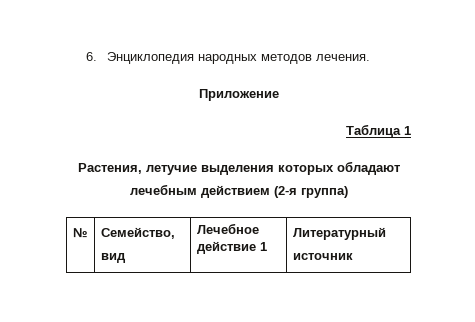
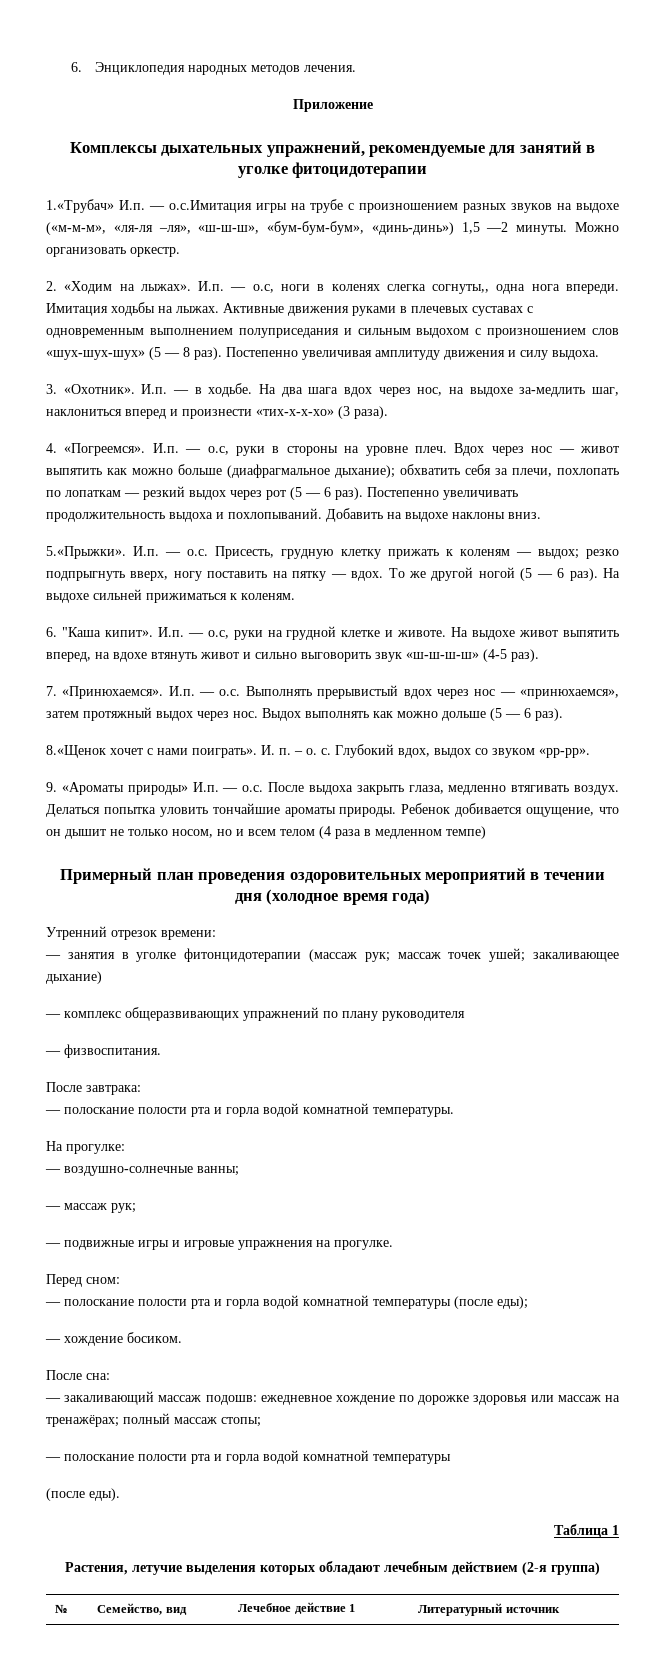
(279, 95) none -> [69,141,596,157] [237,162,428,178] [46,199,619,213] [46,221,619,235] [46,247,180,257] [46,281,619,294] [46,302,533,316] [46,328,619,338] [46,347,599,360] [46,383,620,397] [46,406,388,419] [46,443,619,456] [46,464,619,478] [46,486,518,500] [46,508,541,522] [46,546,619,559] [46,567,620,581] [46,589,295,603] [46,626,619,640] [46,649,539,662] [46,685,620,699] [46,707,563,721] [46,744,590,758] [46,782,619,795] [46,803,620,817] [46,826,486,839] [60,868,605,884] [234,889,431,905] [46,926,216,940] [45,948,619,962] [46,971,102,984] [45,1007,465,1021] [45,1044,161,1058] [46,1082,141,1095] [45,1103,454,1117] [46,1141,125,1154] [45,1166,239,1176] [45,1203,136,1213] [45,1240,393,1250] [46,1274,120,1287] [45,1295,528,1309] [45,1332,182,1346] [46,1370,110,1380] [45,1391,620,1405] [46,1413,261,1427] [45,1450,451,1464] [46,1488,120,1501] // Комплексы дыхательных упражнений, рекомендуемые для занятий в уголке фитоцидотерапии // 1.«Трубач» И.п. — о.с.Имитация игры на трубе с произношением разных звуков на выдохе («м-м-м», «ля-ля –ля», «ш-ш-ш», «бум-бум-бум», «динь-динь») 1,5 —2 минуты. Можно организовать оркестр. // 2. «Ходим на лыжах». И.п. — о.с, ноги в коленях слегка согнуты,, одна нога впереди. Имитация ходьбы на лыжах. Активные движения руками в плечевых суставах с одновременным выполнением полуприседания и сильным выдохом с произношением слов «шух-шух-шух» (5 — 8 раз). Постепенно увеличивая амплитуду движения и силу выдоха. // 3. «Охотник». И.п. — в ходьбе. На два шага вдох через нос, на выдохе за-медлить шаг, наклониться вперед и произнести «тих-х-х-хо» (3 раза). // 4. «Погреемся». И.п. — о.с, руки в стороны на уровне плеч. Вдох через нос — живот выпятить как можно больше (диафрагмальное дыхание); обхватить себя за плечи, похлопать по лопаткам — резкий выдох через рот (5 — 6 раз). Постепенно увеличивать продолжительность выдоха и похлопываний. Добавить на выдохе наклоны вниз. // 5.«Прыжки». И.п. — о.с. Присесть, грудную клетку прижать к коленям — выдох; резко подпрыгнуть вверх, ногу поставить на пятку — вдох. То же другой ногой (5 — 6 раз). На выдохе сильней прижиматься к коленям. // 6. "Каша кипит». И.п. — о.с, руки на грудной клетке и животе. На выдохе живот выпятить вперед, на вдохе втянуть живот и сильно выговорить звук «ш-ш-ш-ш» (4-5 раз). // 7. «Принюхаемся». И.п. — о.с. Выполнять прерывистый вдох через нос — «принюхаемся», затем протяжный выдох через нос. Выдох выполнять как можно дольше (5 — 6 раз). // 8.«Щенок хочет с нами поиграть». И. п. – о. с. Глубокий вдох, выдох со звуком «рр-рр». // 9. «Ароматы природы» И.п. — о.с. После выдоха закрыть глаза, медленно втягивать воздух. Делаться попытка уловить тончайшие ароматы природы. Ребенок добивается ощущение, что он дышит не только носом, но и всем телом (4 раза в медленном темпе) // Примерный план проведения оздоровительных мероприятий в течении дня (холодное время года) // Утренний отрезок времени: // — занятия в уголке фитонцидотерапии (массаж рук; массаж точек ушей; закаливающее дыхание) // — комплекс общеразвивающих упражнений по плану руководителя // — физвоспитания. // После завтрака: // — полоскание полости рта и горла водой комнатной температуры. // На прогулке: // — воздушно-солнечные ванны; // — массаж рук; // — подвижные игры и игровые упражнения на прогулке. // Перед сном: // — полоскание полости рта и горла водой комнатной температуры (после еды); // — хождение босиком. // После сна: // — закаливающий массаж подошв: ежедневное хождение по дорожке здоровья или массаж на тренажёрах; полный массаж стопы; // — полоскание полости рта и горла водой комнатной температуры // (после еды).

